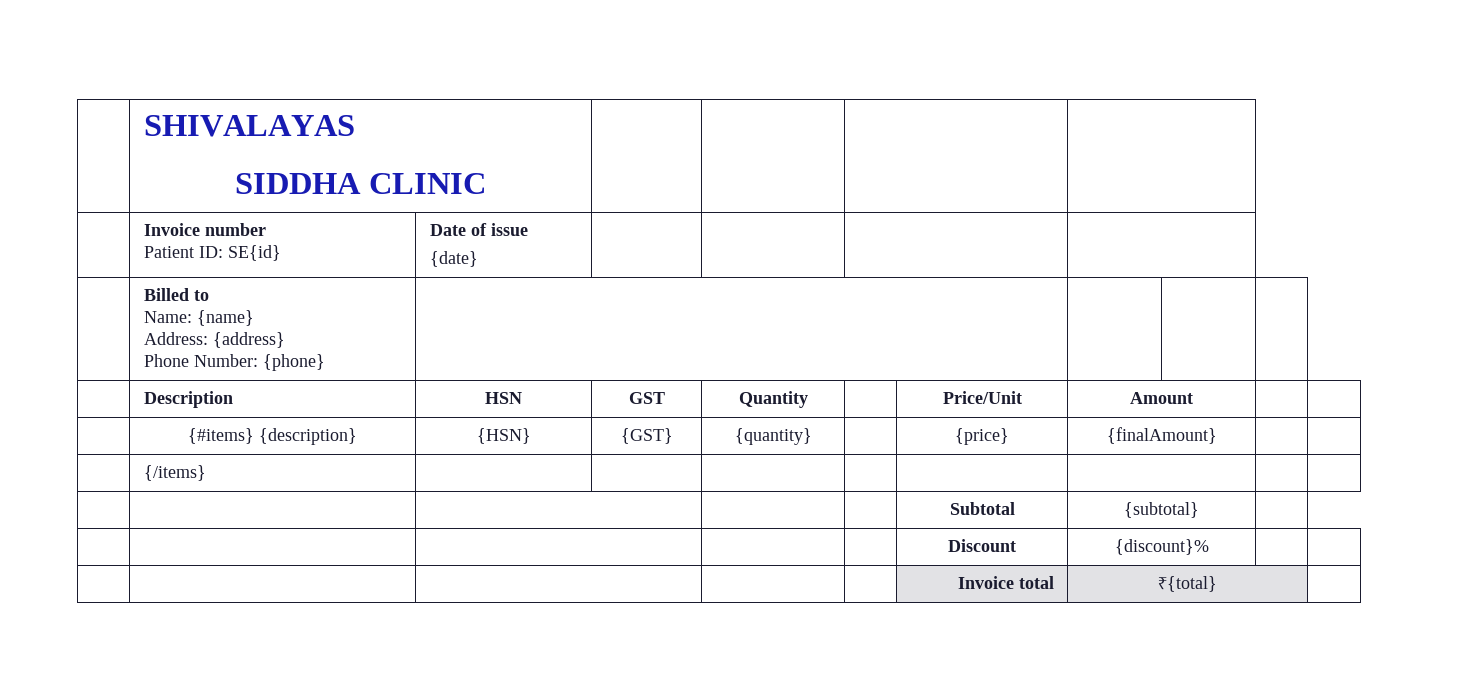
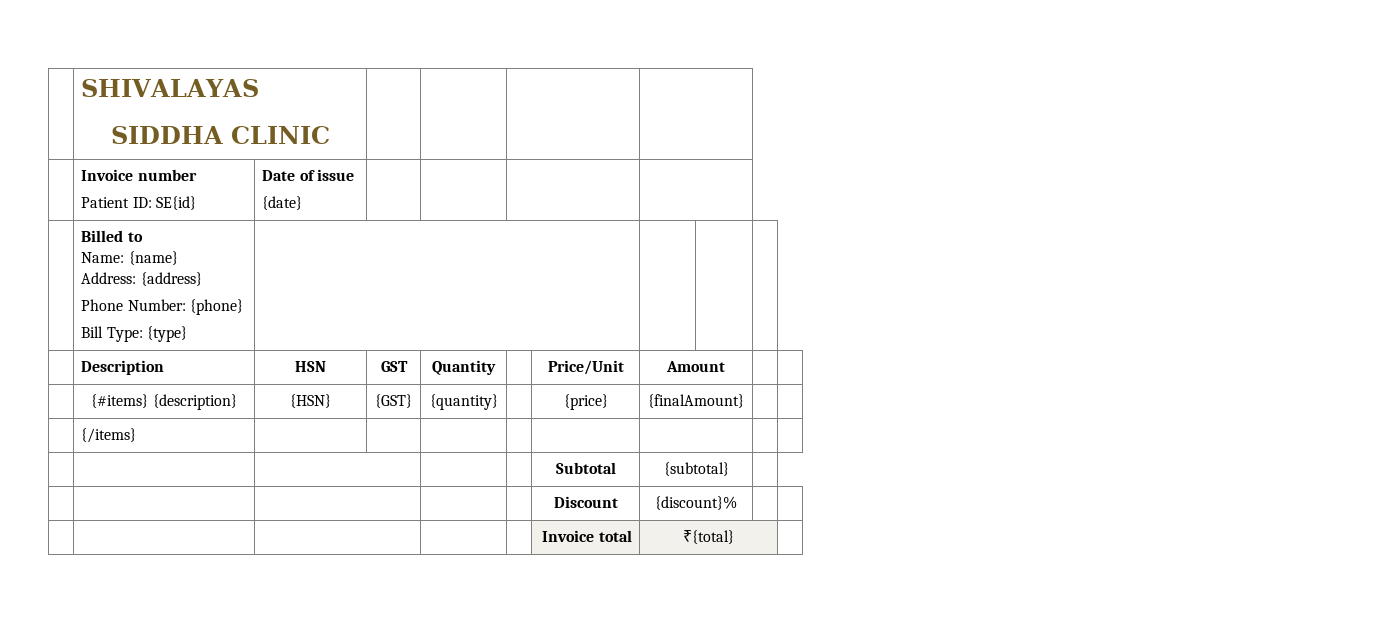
(325, 362) none -> [81,326,187,342] // Bill Type: {type}

